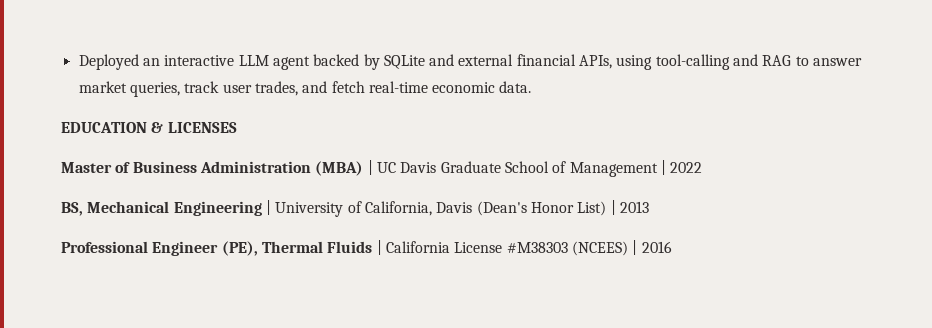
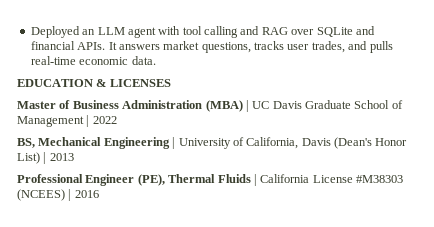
[164,55,235,66] interactive -> (96, 32) none
[313,54,863,70] [78,81,220,97] backed by SQLite and external financial APIs, using tool-calling and RAG to answer market queries, track -> [158,26,375,38] [30,41,284,53] with tool calling and RAG over SQLite and financial APIs. It answers market questions, tracks
[331,81,365,93] fetch -> [369,41,393,53] pulls

